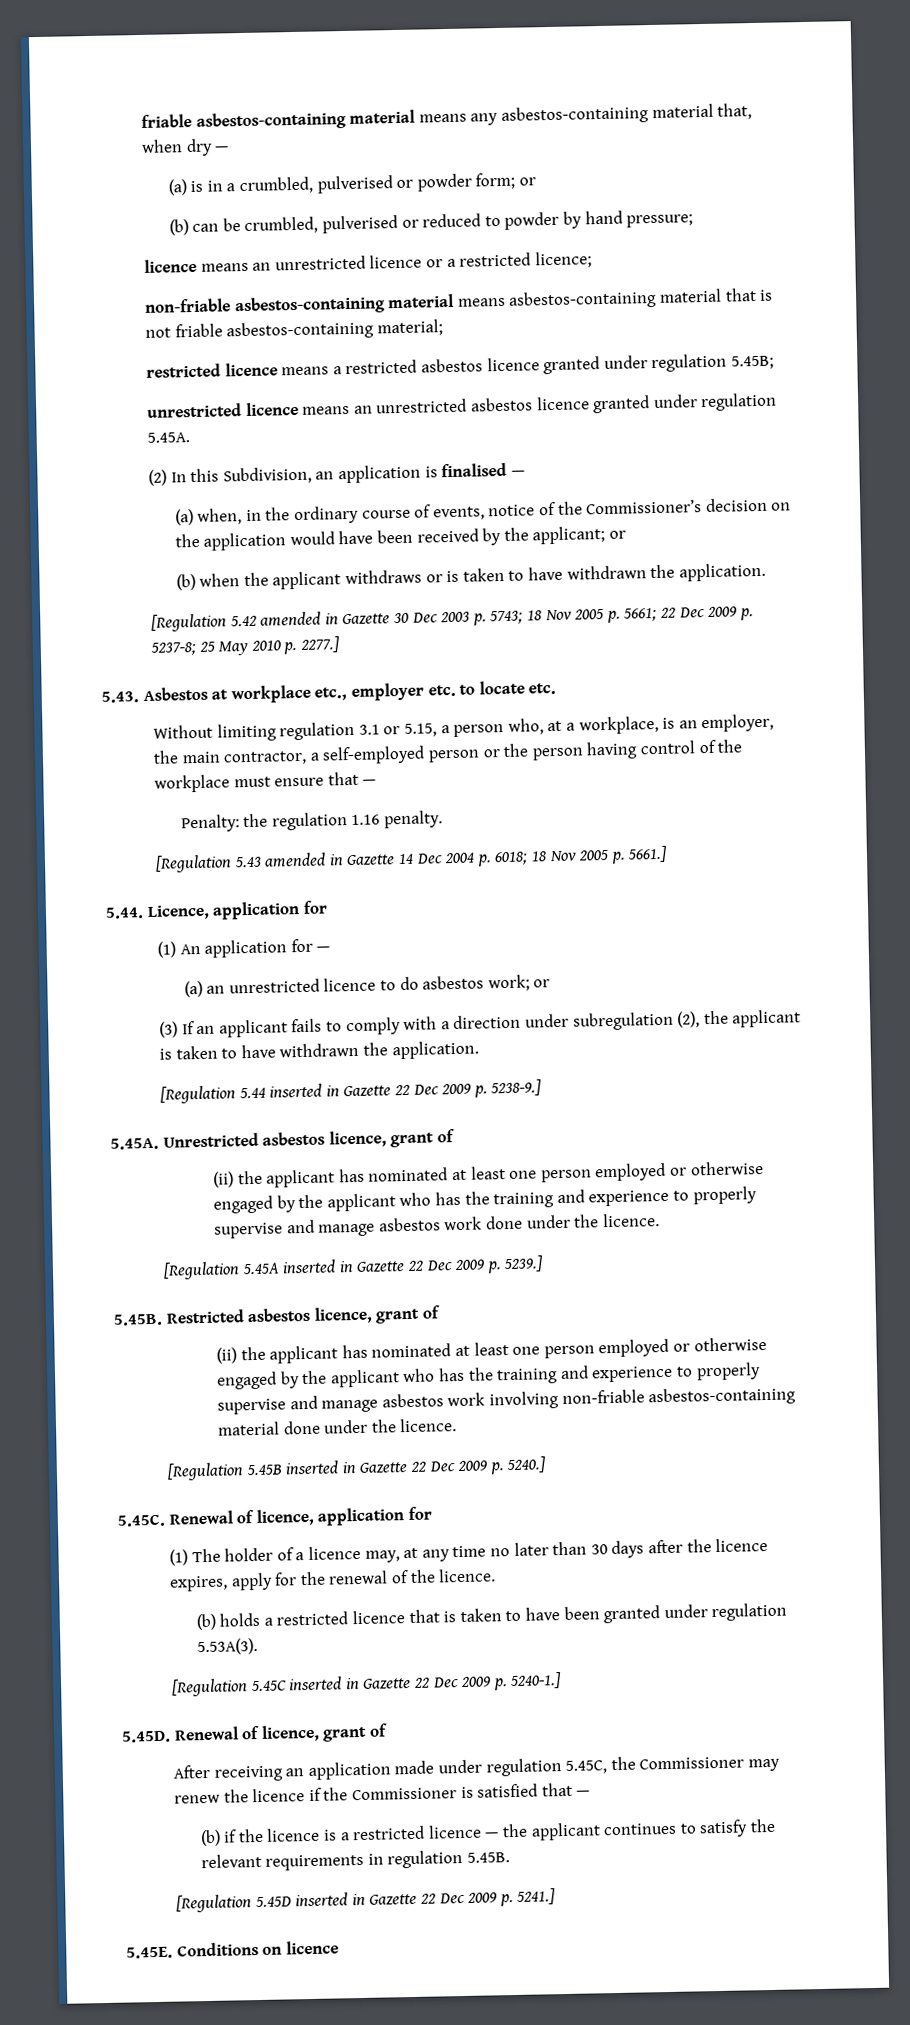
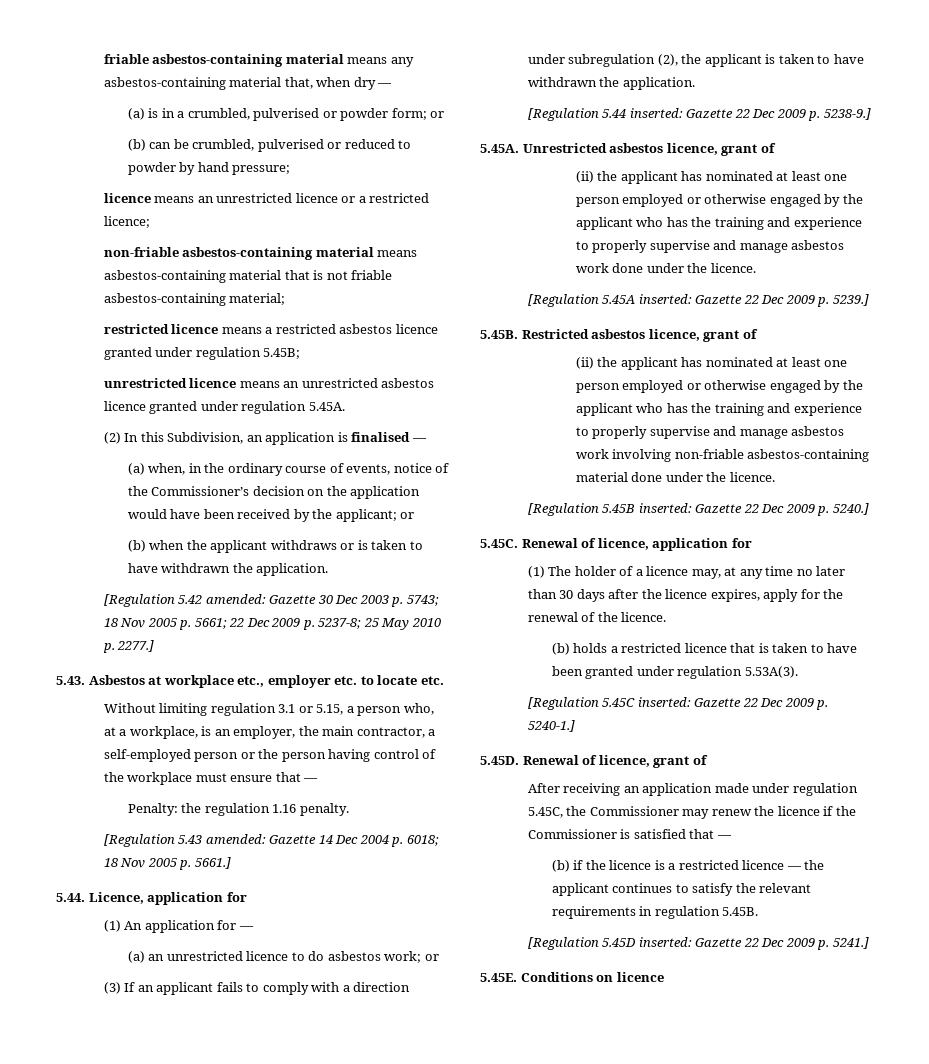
[260,611,339,627] amended in -> [205,594,266,604] amended:
[264,852,344,868] amended in -> [205,834,266,844] amended:
[269,1083,340,1098] inserted in -> [629,108,683,118] inserted:
[282,1259,354,1274] inserted in -> [638,294,692,304] inserted:
[285,1460,356,1475] inserted in -> [638,503,692,513] inserted:
[288,1676,360,1691] inserted in -> [637,697,691,707] inserted:
[295,1892,366,1907] inserted in -> [638,937,692,947] inserted:

